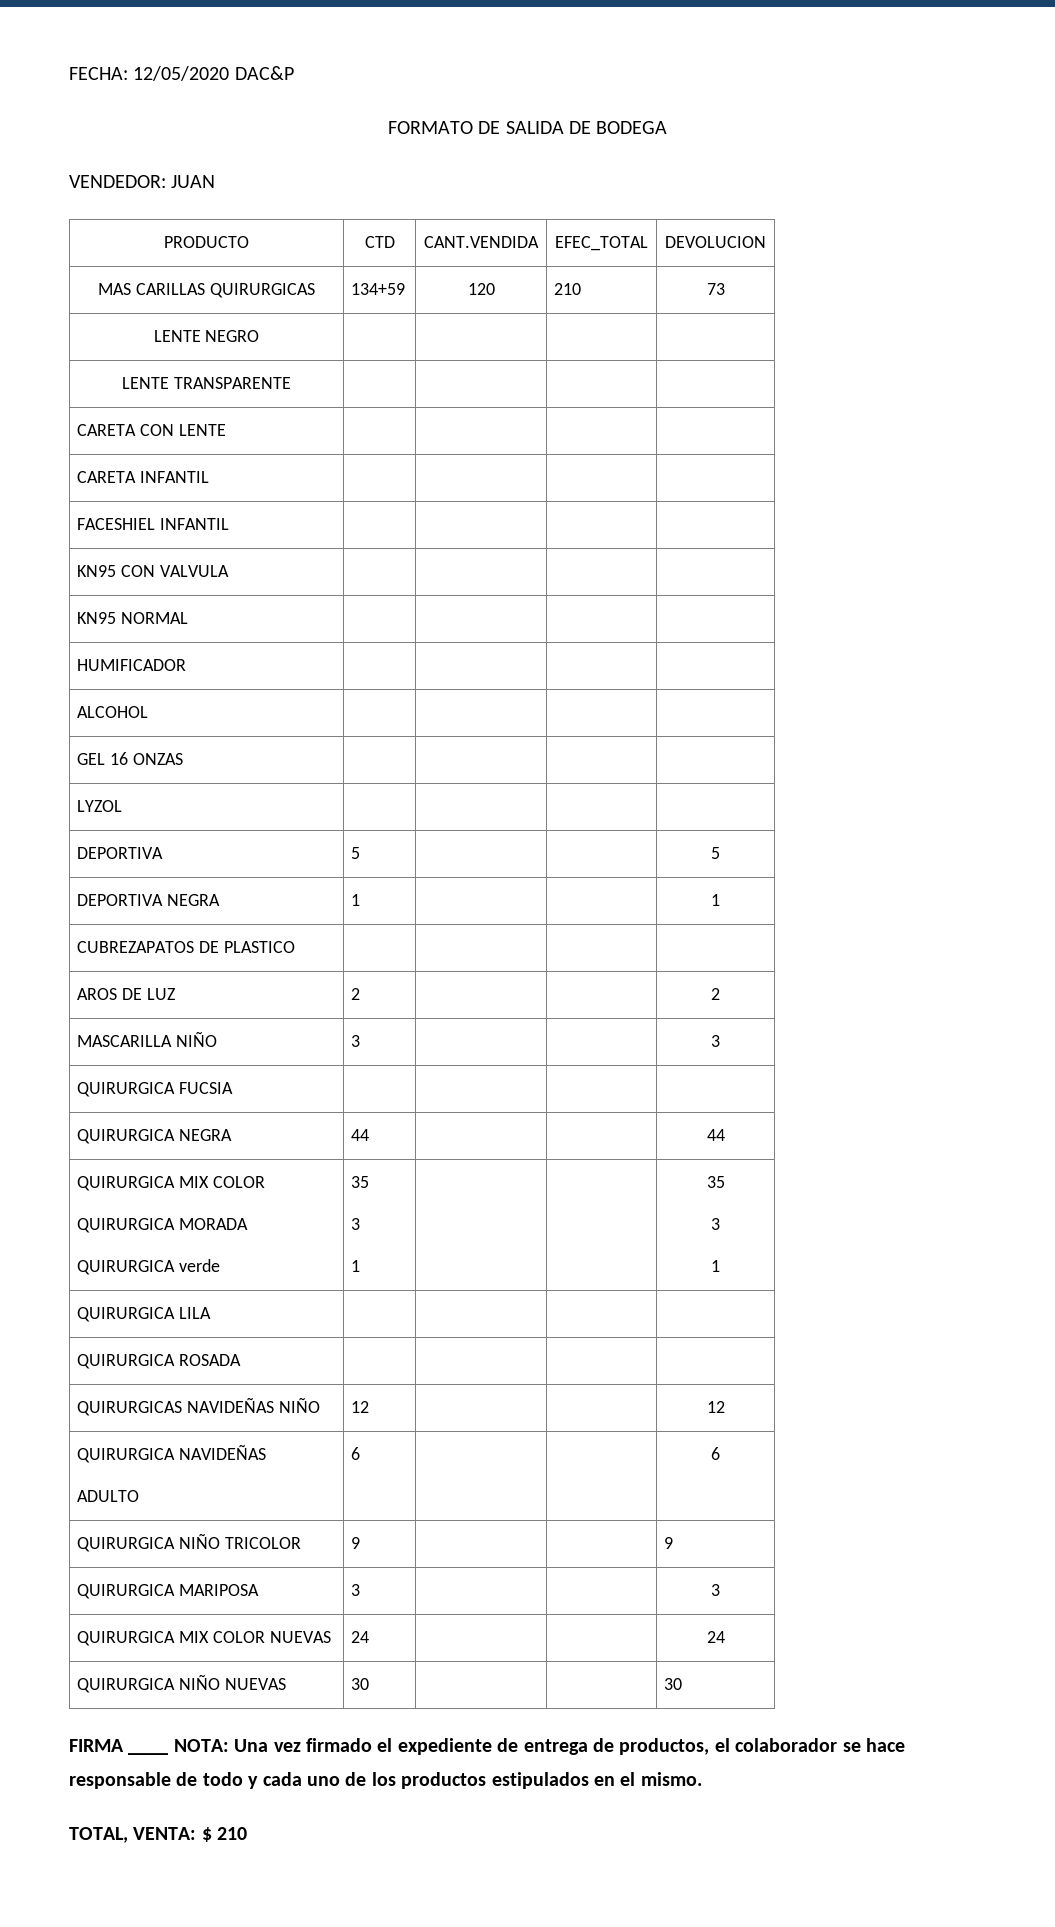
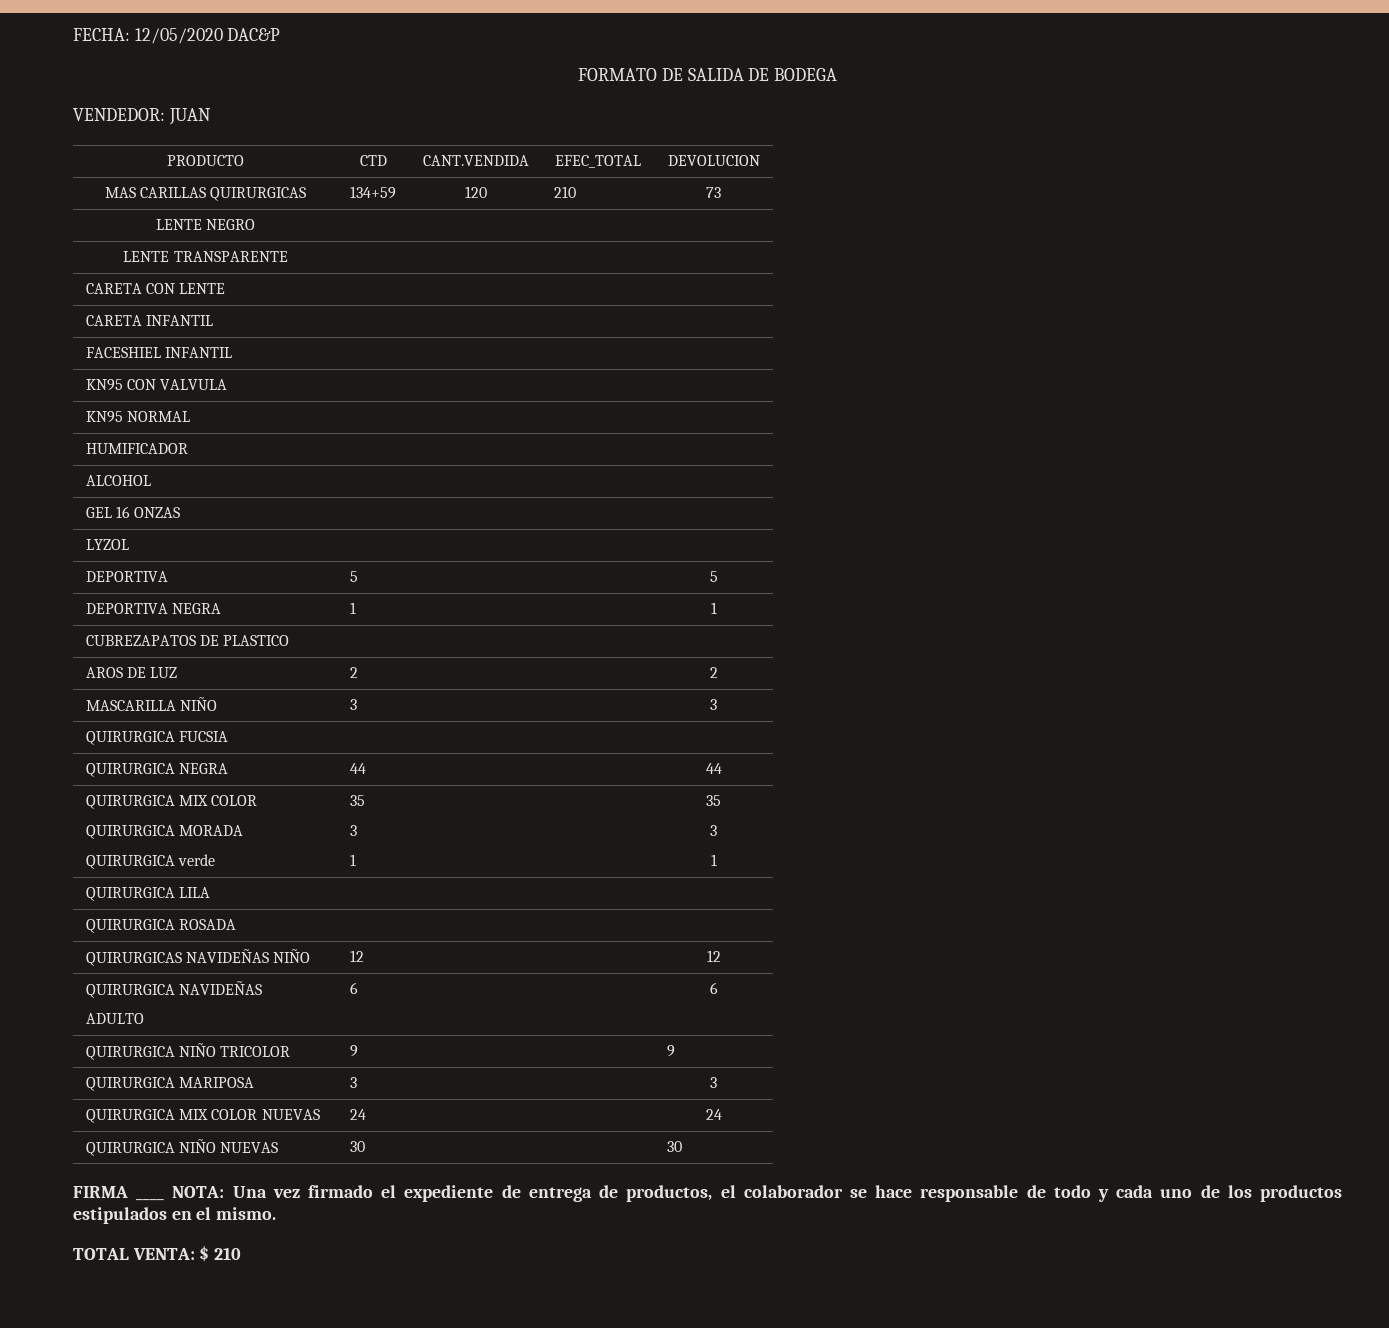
[69,1827,128,1843] TOTAL, -> [73,1248,129,1260] TOTAL

